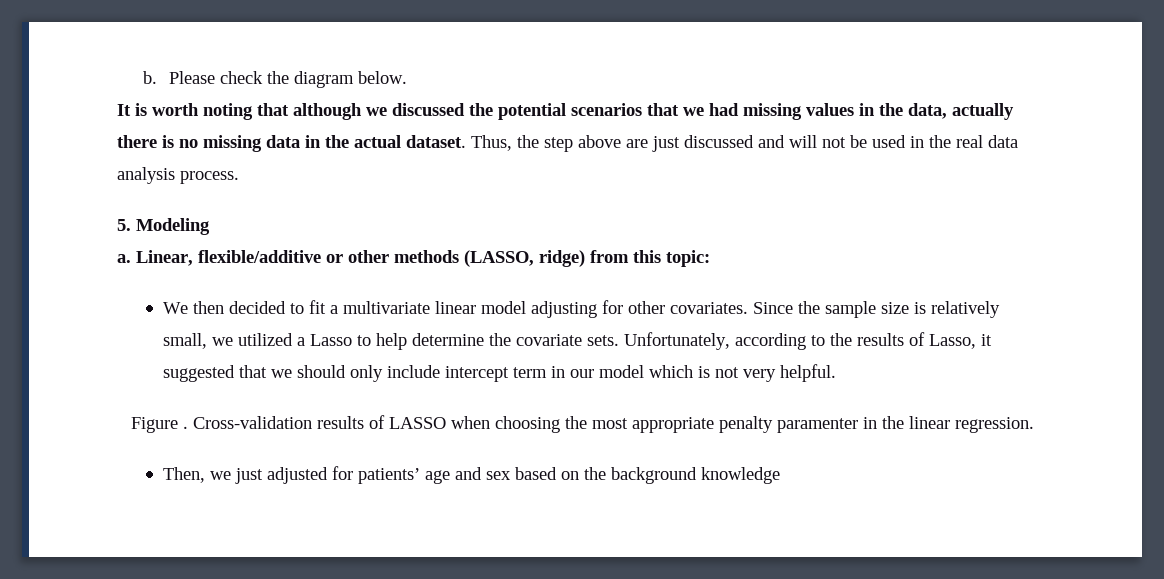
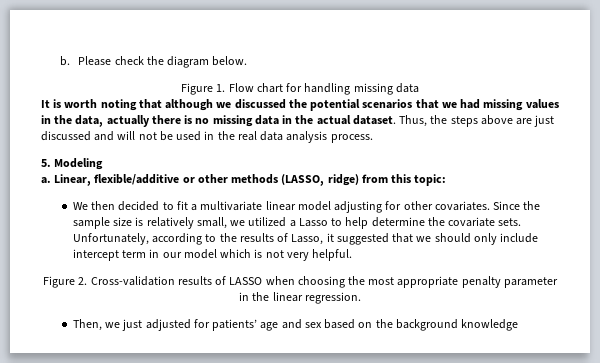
(407, 77) none -> [181,83,419,95] // Figure 1. Flow chart for handling missing data
[544,137,573,152] step -> [450,116,478,127] steps
[182,426,188,429] . -> [78,277,88,285] 2.
[776,418,858,433] paramenter -> [503,277,558,288] parameter

